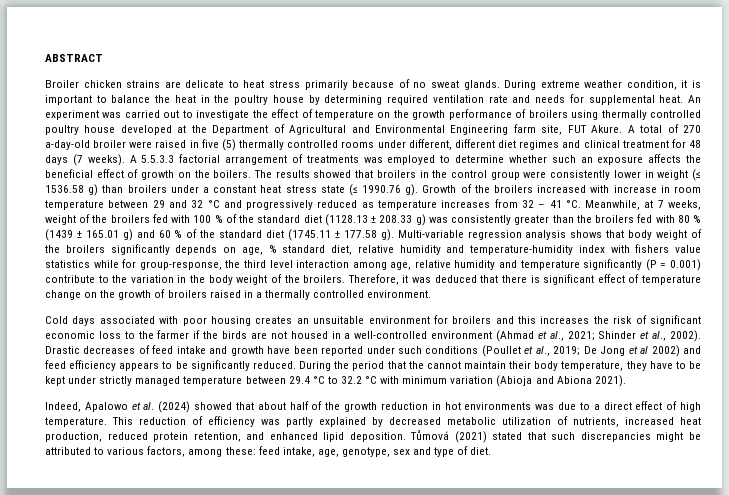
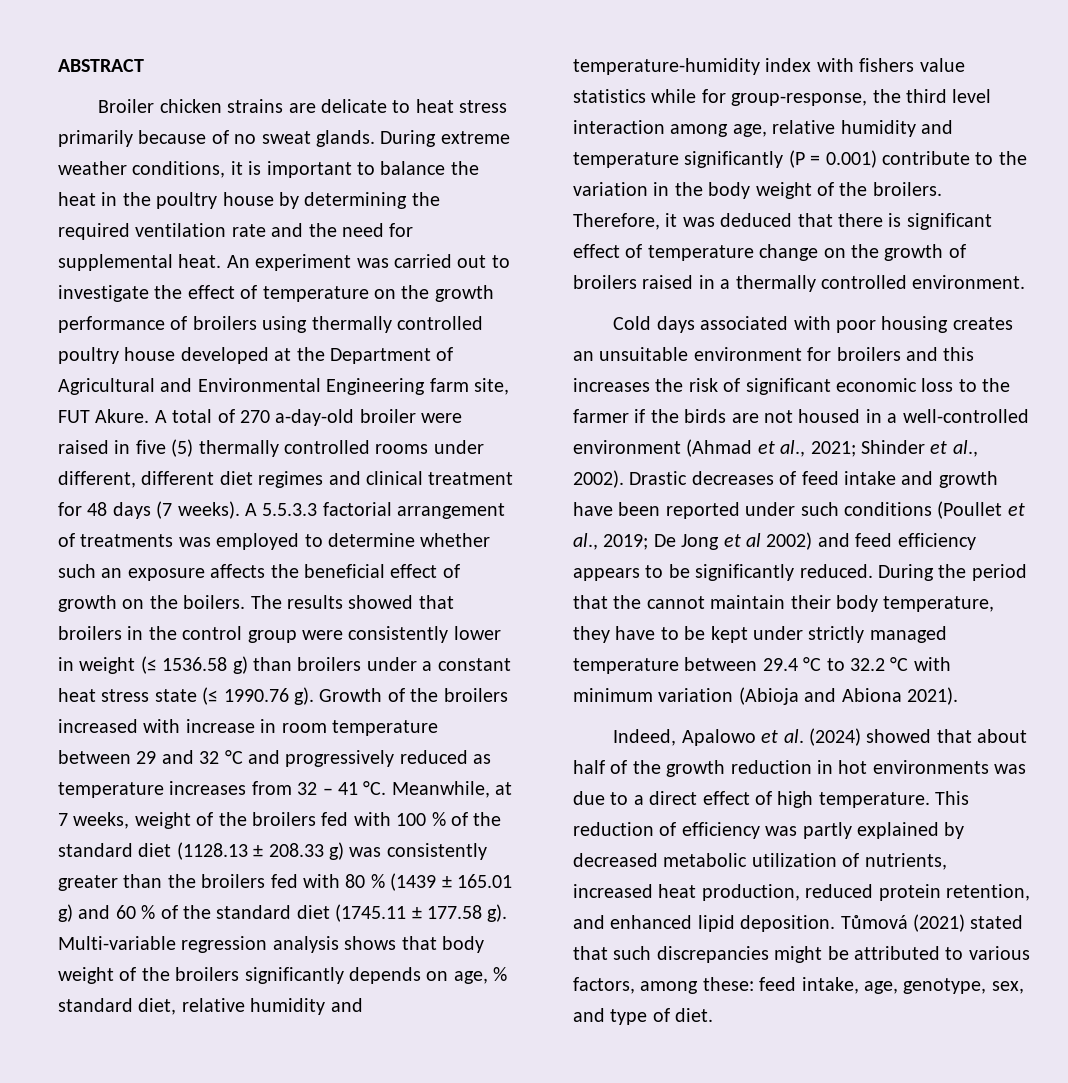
[626,80,677,90] condition, -> [132,161,226,178] conditions,
(383, 100) none -> [411,192,440,206] the
[535,95,566,103] needs -> [308,223,384,237] the need
[393,449,411,455] sex -> [991,981,1024,994] sex,

